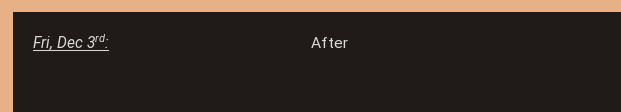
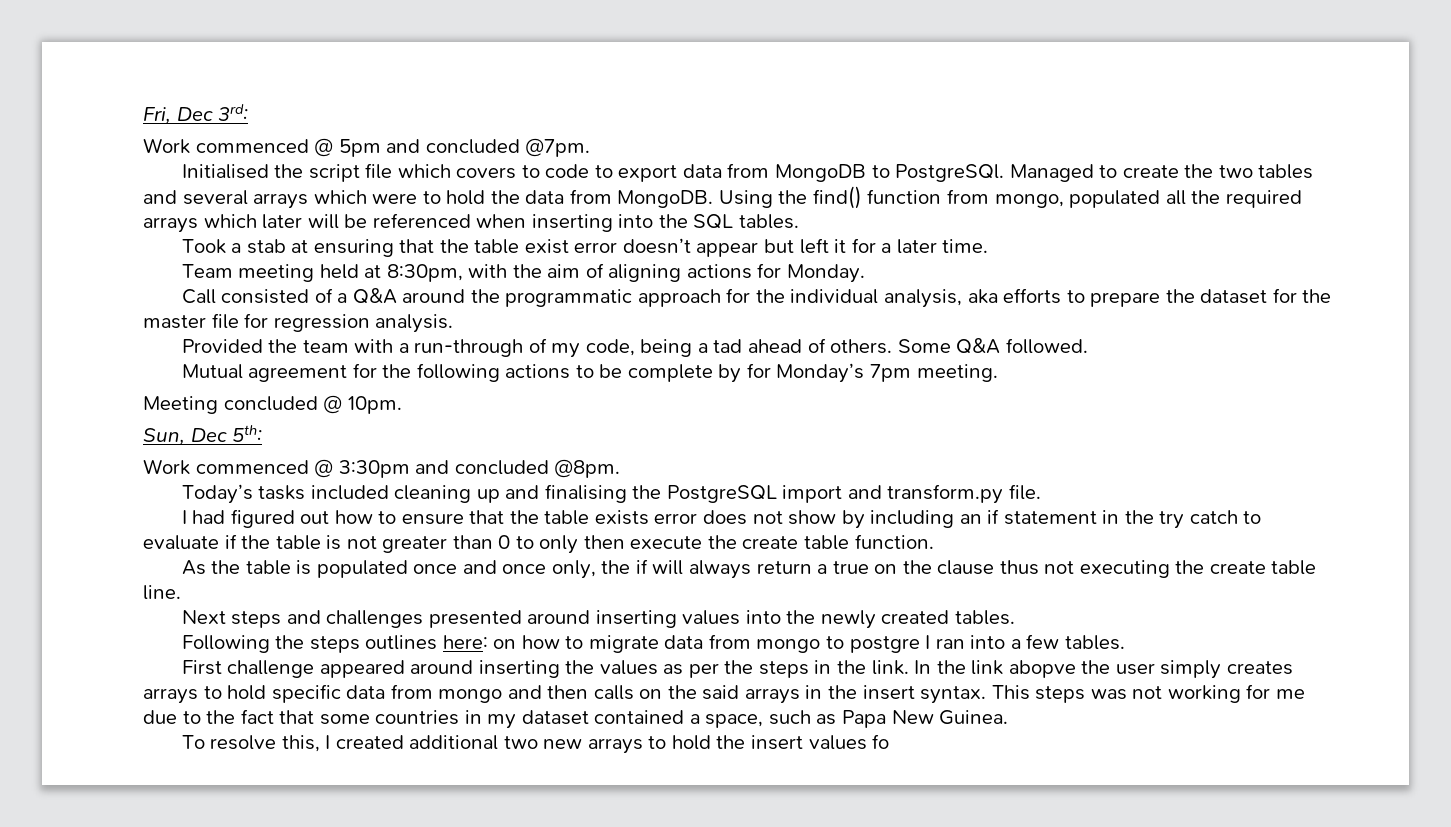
[311,37,348,48] After -> [143,138,591,157] [181,163,1314,182] [143,186,1302,209] [143,213,799,233] [181,238,989,257] [181,263,866,283] [181,288,1332,308] [143,313,454,333] [181,338,1088,358] [181,363,998,383] [143,395,402,414] [143,425,263,445] [143,459,621,478] [181,484,1042,504] [181,509,1262,529] [143,534,934,554] [181,559,1317,579] [143,585,181,600] [181,610,1016,629] [181,634,1125,653] [181,660,1293,679] [143,684,1305,704] [143,709,1009,729] [181,734,890,754] Work commenced @ 5pm and concluded @7pm. // Initialised the script file which covers to code to export data from MongoDB to PostgreSQl. Managed to create the two tables and several arrays which were to hold the data from MongoDB. Using the find() function from mongo, populated all the required arrays which later will be referenced when inserting into the SQL tables. // Took a stab at ensuring that the table exist error doesn’t appear but left it for a later time. // Team meeting held at 8:30pm, with the aim of aligning actions for Monday. // Call consisted of a Q&A around the programmatic approach for the individual analysis, aka efforts to prepare the dataset for the master file for regression analysis. // Provided the team with a run-through of my code, being a tad ahead of others. Some Q&A followed. // Mutual agreement for the following actions to be complete by for Monday’s 7pm meeting. // Meeting concluded @ 10pm. // Sun, Dec 5th: // Work commenced @ 3:30pm and concluded @8pm. // Today’s tasks included cleaning up and finalising the PostgreSQL import and transform.py file. // I had figured out how to ensure that the table exists error does not show by including an if statement in the try catch to evaluate if the table is not greater than 0 to only then execute the create table function. // As the table is populated once and once only, the if will always return a true on the clause thus not executing the create table line. // Next steps and challenges presented around inserting values into the newly created tables. // Following the steps outlines here: on how to migrate data from mongo to postgre I ran into a few tables. // First challenge appeared around inserting the values as per the steps in the link. In the link abopve the user simply creates arrays to hold specific data from mongo and then calls on the said arrays in the insert syntax. This steps was not working for me due to the fact that some countries in my dataset contained a space, such as Papa New Guinea. // To resolve this, I created additional two new arrays to hold the insert values fo

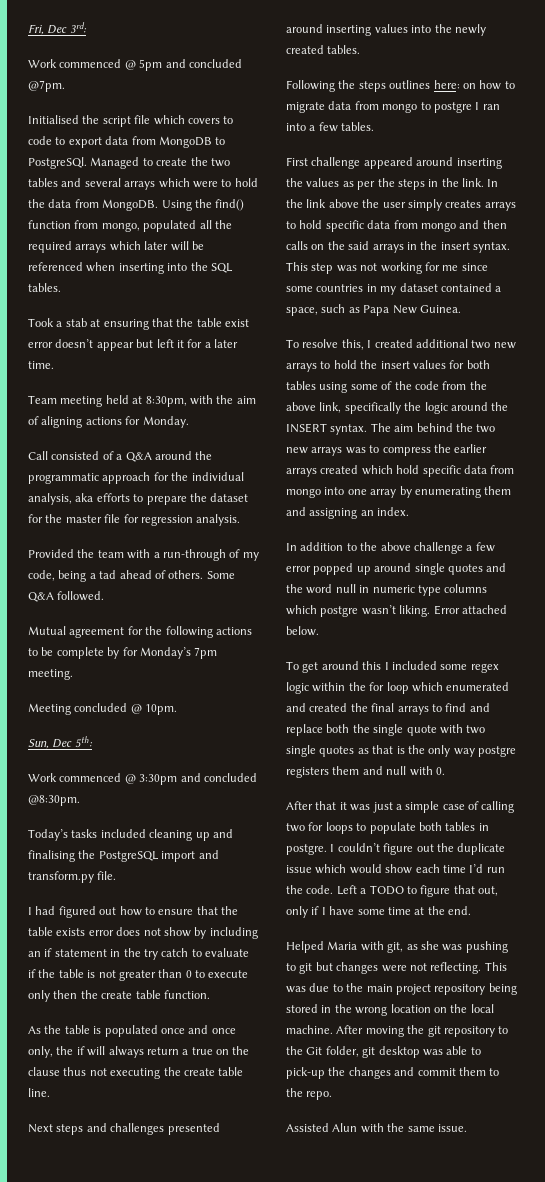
[554,459,621,478] @8pm. -> [28,795,80,806] @8:30pm.
(534, 542) none -> [208,970,249,978] execute
[630,536,703,549] execute -> (78, 994) none
[1008,660,1076,678] abopve -> [328,199,359,208] above
[1035,686,1086,703] steps -> [311,263,334,274] step
[143,709,315,724] due to the fact that -> [461,263,488,271] since
[872,734,890,749] fo -> [449,360,490,369] [286,381,487,393] [286,402,509,414] [286,423,496,435] [286,444,488,456] [286,465,515,477] [286,486,512,498] [286,507,410,519] [286,542,495,554] [286,563,507,575] [286,584,488,596] [286,605,507,617] [286,626,319,636] [286,661,499,673] [286,682,510,694] [286,703,490,715] [286,724,486,736] [286,745,516,757] [286,766,445,778] [286,801,515,813] [286,822,489,834] [286,843,506,855] [286,864,505,874] [286,885,498,897] [286,906,471,918] [286,941,508,953] [286,962,507,974] [286,983,517,995] [286,1004,494,1016] [286,1025,509,1037] [286,1046,481,1058] [286,1067,500,1079] [286,1088,333,1100] [286,1123,467,1133] for both tables using some of the code from the above link, specifically the logic around the INSERT syntax. The aim behind the two new arrays was to compress the earlier arrays created which hold specific data from mongo into one array by enumerating them and assigning an index. // In addition to the above challenge a few error popped up around single quotes and the word null in numeric type columns which postgre wasn’t liking. Error attached below. // To get around this I included some regex logic within the for loop which enumerated and created the final arrays to find and replace both the single quote with two single quotes as that is the only way postgre registers them and null with 0. // After that it was just a simple case of calling two for loops to populate both tables in postgre. I couldn’t figure out the duplicate issue which would show each time I’d run the code. Left a TODO to figure that out, only if I have some time at the end. // Helped Maria with git, as she was pushing to git but changes were not reflecting. This was due to the main project repository being stored in the wrong location on the local machine. After moving the git repository to the Git folder, git desktop was able to pick-up the changes and commit them to the repo. // Assisted Alun with the same issue.

